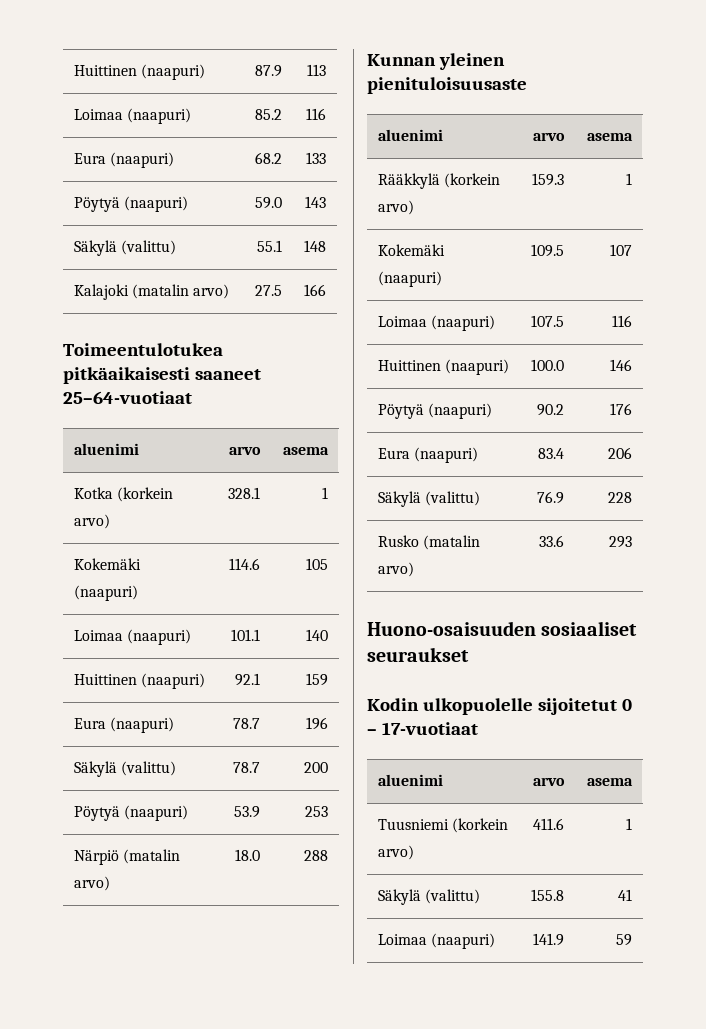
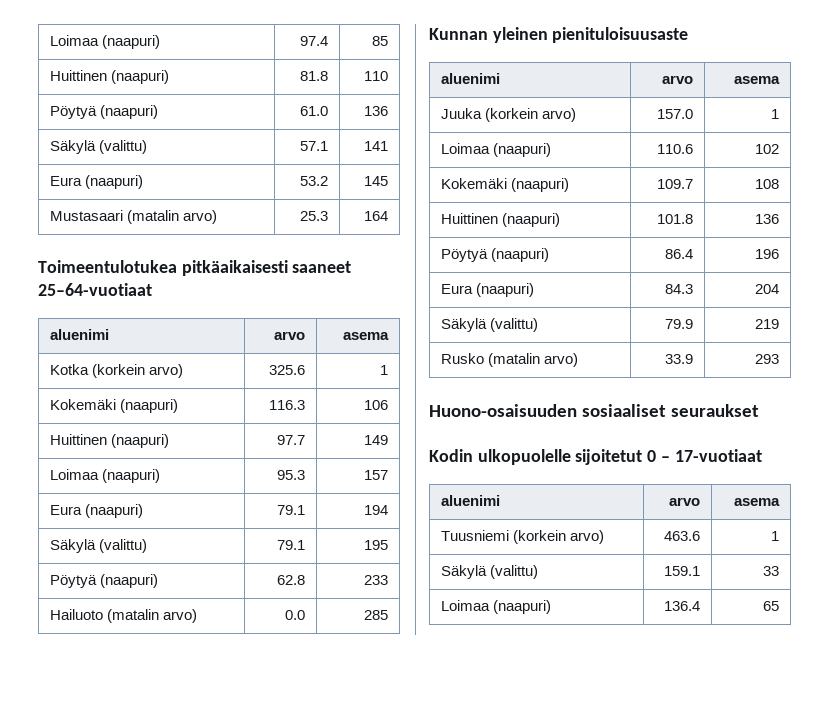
[73,64,205,80] [255,65,283,77] [307,64,327,76] [73,108,191,124] [255,109,283,120] [306,108,327,120] [73,152,174,168] [255,152,283,164] [306,152,327,164] [73,196,188,212] [255,197,283,209] [305,196,327,208] [73,240,176,256] [257,240,283,252] [304,240,327,252] [73,284,230,300] [255,285,283,296] [304,284,327,296] Huittinen (naapuri) | 87.9 | 113 // Loimaa (naapuri) | 85.2 | 116 // Eura (naapuri) | 68.2 | 133 // Pöytyä (naapuri) | 59.0 | 143 // Säkylä (valittu) | 55.1 | 148 // Kalajoki (matalin arvo) | 27.5 | 166 -> [49,35,160,49] [300,36,329,46] [372,36,389,46] [49,70,169,84] [300,71,329,81] [364,71,389,81] [49,105,158,119] [300,106,329,116] [364,106,389,116] [49,140,147,154] [300,141,329,151] [364,141,389,151] [49,175,143,189] [300,176,329,186] [364,176,389,186] [49,210,218,224] [300,211,329,221] [364,211,389,221] Loimaa (naapuri) | 97.4 | 85 // Huittinen (naapuri) | 81.8 | 110 // Pöytyä (naapuri) | 61.0 | 136 // Säkylä (valittu) | 57.1 | 141 // Eura (naapuri) | 53.2 | 145 // Mustasaari (matalin arvo) | 25.3 | 164
[228,487,261,499] [322,487,329,499] [73,558,141,570] [73,585,138,601] [229,558,261,570] [306,558,329,570] [73,629,191,645] [231,629,261,641] [306,629,329,641] [73,673,205,689] [235,673,261,686] [306,673,329,686] [73,717,174,733] [233,718,261,729] [306,717,329,730] [73,761,176,777] [233,762,261,773] [304,762,329,773] [73,805,188,821] [234,806,261,818] [305,806,329,817] [73,849,180,865] [73,876,110,891] [235,849,261,861] [304,850,329,861] 328.1 | 1 // Kokemäki (naapuri) | 114.6 | 105 // Loimaa (naapuri) | 101.1 | 140 // Huittinen (naapuri) | 92.1 | 159 // Eura (naapuri) | 78.7 | 196 // Säkylä (valittu) | 78.7 | 200 // Pöytyä (naapuri) | 53.9 | 253 // Närpiö (matalin arvo) | 18.0 | 288 -> [269,365,306,375] [380,365,389,375] [49,399,178,413] [269,400,306,410] [364,400,389,410] [49,434,169,448] [277,435,306,445] [364,435,389,445] [49,469,160,483] [277,470,306,480] [364,470,389,480] [49,504,143,518] [277,505,306,515] [364,505,389,515] [49,539,147,553] [277,540,306,550] [364,540,389,550] [49,574,158,588] [277,575,306,585] [364,575,389,585] [49,609,198,623] [285,610,306,620] [364,610,389,620] 325.6 | 1 // Kokemäki (naapuri) | 116.3 | 106 // Huittinen (naapuri) | 97.7 | 149 // Loimaa (naapuri) | 95.3 | 157 // Eura (naapuri) | 79.1 | 194 // Säkylä (valittu) | 79.1 | 195 // Pöytyä (naapuri) | 62.8 | 233 // Hailuoto (matalin arvo) | 0.0 | 285
[377,173,500,189] [377,200,414,215] [532,173,565,186] [626,173,633,185] [377,244,445,256] [377,271,442,287] [531,244,565,257] [610,244,633,256] [377,315,495,331] [531,315,565,327] [612,315,633,327] [377,359,509,375] [531,359,565,371] [610,359,633,371] [377,403,492,419] [537,404,565,416] [610,403,633,415] [377,447,478,463] [538,448,565,459] [608,447,633,459] [377,491,480,507] [537,491,565,504] [608,492,633,503] Rääkkylä (korkein arvo) | 159.3 | 1 // Kokemäki (naapuri) | 109.5 | 107 // Loimaa (naapuri) | 107.5 | 116 // Huittinen (naapuri) | 100.0 | 146 // Pöytyä (naapuri) | 90.2 | 176 // Eura (naapuri) | 83.4 | 206 // Säkylä (valittu) | 76.9 | 228 -> [440,108,577,122] [657,109,694,119] [771,109,780,119] [440,143,551,157] [657,144,694,154] [755,144,780,154] [440,178,569,192] [657,179,694,189] [755,179,780,189] [440,213,560,227] [657,214,694,224] [755,214,780,224] [440,248,549,262] [665,249,694,259] [755,249,780,259] [440,283,534,297] [665,284,694,294] [755,284,780,294] [440,318,538,332] [665,319,694,329] [755,319,780,329] Juuka (korkein arvo) | 157.0 | 1 // Loimaa (naapuri) | 110.6 | 102 // Kokemäki (naapuri) | 109.7 | 108 // Huittinen (naapuri) | 101.8 | 136 // Pöytyä (naapuri) | 86.4 | 196 // Eura (naapuri) | 84.3 | 204 // Säkylä (valittu) | 79.9 | 219
[539,535,565,547] 33.6 -> [665,354,694,364] 33.9
[533,818,565,830] 411.6 -> [664,531,701,541] 463.6
[531,889,565,901] [618,889,633,901] [377,933,495,949] [533,933,565,946] [616,934,633,946] 155.8 | 41 // Loimaa (naapuri) | 141.9 | 59 -> [664,566,701,576] [763,566,780,576] [440,600,551,614] [664,601,701,611] [763,601,780,611] 159.1 | 33 // Loimaa (naapuri) | 136.4 | 65

